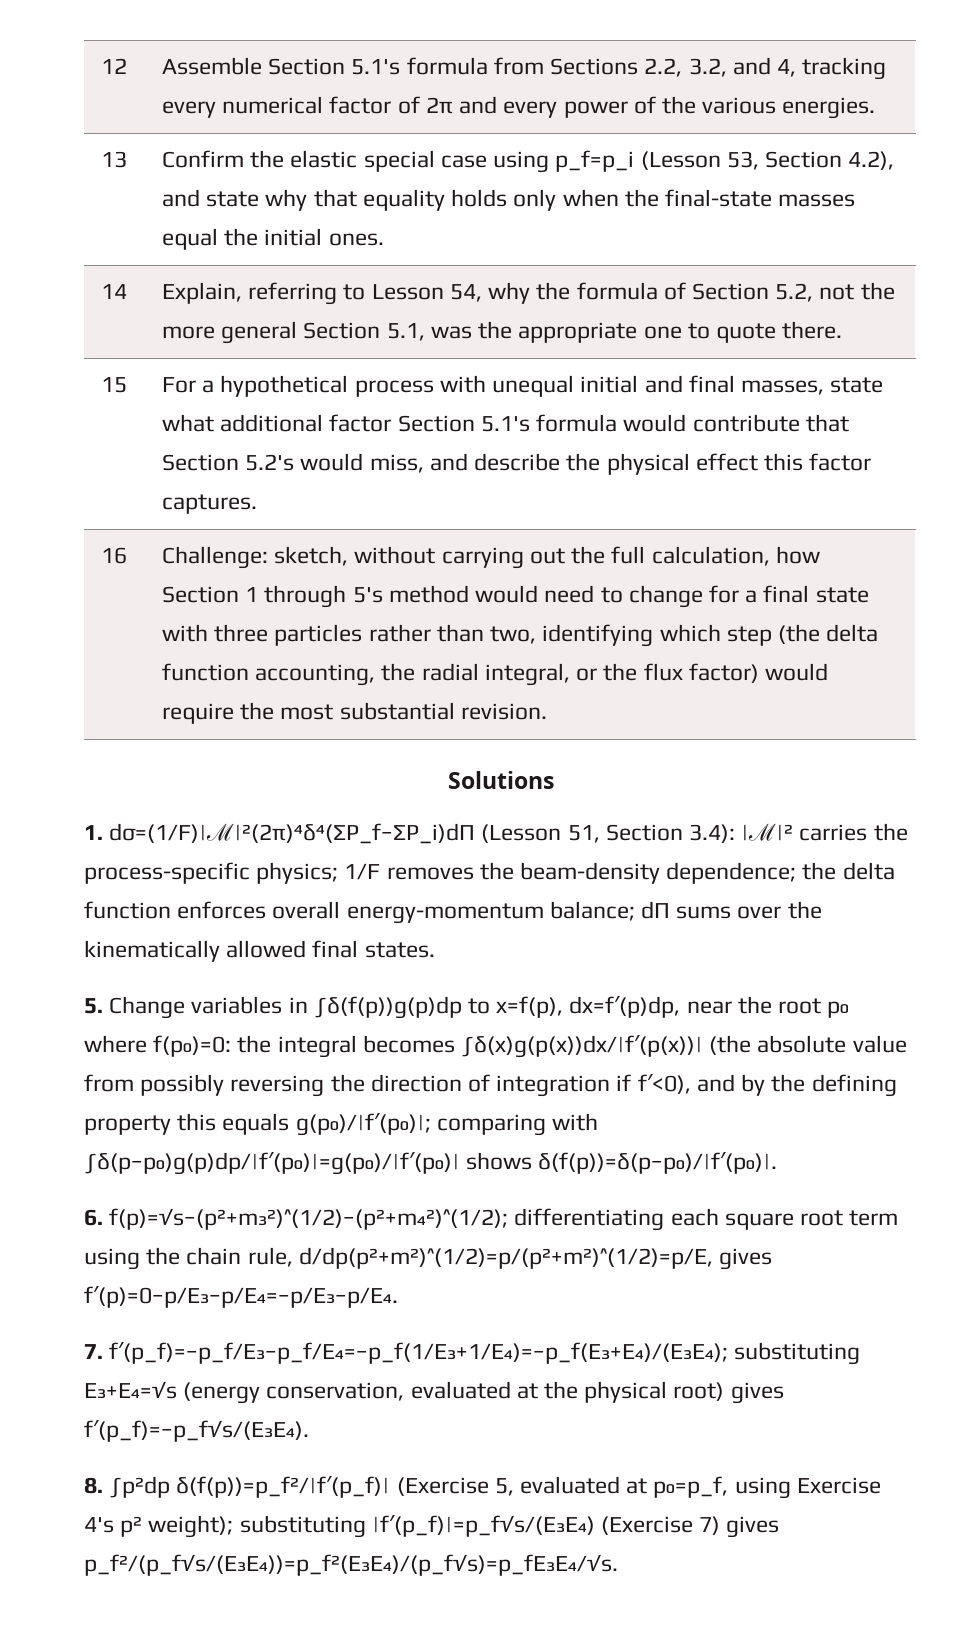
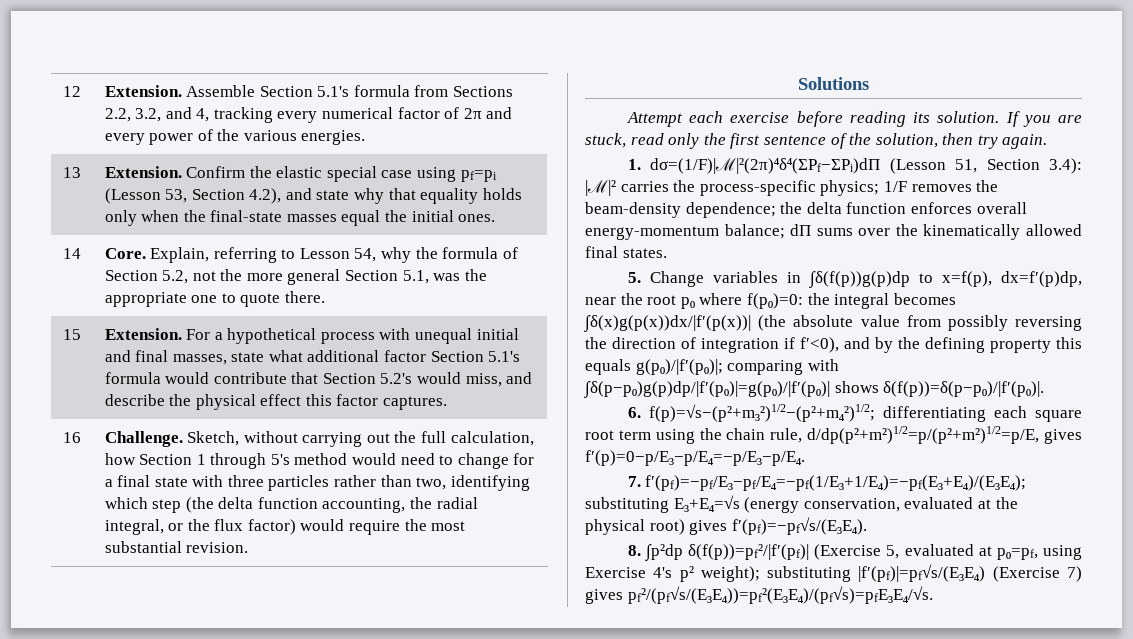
(128, 66) none -> [104,85,182,97] Extension.
(128, 159) none -> [104,166,182,178] Extension.
[555,150,635,172] p_f=p_i -> [460,170,497,182] pf=pi
(128, 291) none -> [104,248,146,259] Core.
(128, 385) none -> [104,328,182,340] Extension.
[162,546,349,569] Challenge: sketch, -> [104,431,240,447] Challenge. Sketch,
(554, 780) none -> [626,111,1082,127] [585,133,1048,149] // Attempt each exercise before reading its solution. If you are stuck, read only the first sentence of the solution, then try again.
[109,823,476,844] dσ=(1/F)|ℳ|²(2π)⁴δ⁴(ΣP_f−ΣP_i)dΠ -> [650,158,881,174] dσ=(1/F)|ℳ|²(2π)⁴δ⁴(ΣPf−ΣPi)dΠ
[109,1208,509,1230] f(p)=√s−(p²+m₃²)^(1/2)−(p²+m₄²)^(1/2); -> [648,404,875,422] f(p)=√s−(p²+m₃²)1/2−(p²+m₄²)1/2;
[298,1247,713,1269] d/dp(p²+m²)^(1/2)=p/(p²+m²)^(1/2)=p/E, -> [807,426,1040,444] d/dp(p²+m²)1/2=p/(p²+m²)1/2=p/E,
[109,1342,729,1364] f′(p_f)=−p_f/E₃−p_f/E₄=−p_f(1/E₃+1/E₄)=−p_f(E₃+E₄)/(E₃E₄); -> [645,475,1027,491] f′(pf)=−pf/E₃−pf/E₄=−pf(1/E₃+1/E₄)=−pf(E₃+E₄)/(E₃E₄);
[84,1420,309,1442] f′(p_f)=−p_f√s/(E₃E₄). -> [731,517,867,535] f′(pf)=−pf√s/(E₃E₄).
[176,1476,391,1498] δ(f(p))=p_f²/|f′(p_f)| -> [688,544,810,560] δ(f(p))=pf²/|f′(pf)|
[653,1476,729,1498] p₀=p_f, -> [996,548,1038,560] p₀=pf,
[371,1515,595,1537] |f′(p_f)|=p_f√s/(E₃E₄) -> [858,564,986,582] |f′(pf)|=pf√s/(E₃E₄)
[84,1554,618,1576] p_f²/(p_f√s/(E₃E₄))=p_f²(E₃E₄)/(p_f√s)=p_fE₃E₄/√s. -> [627,586,933,604] pf²/(pf√s/(E₃E₄))=pf²(E₃E₄)/(pf√s)=pfE₃E₄/√s.

